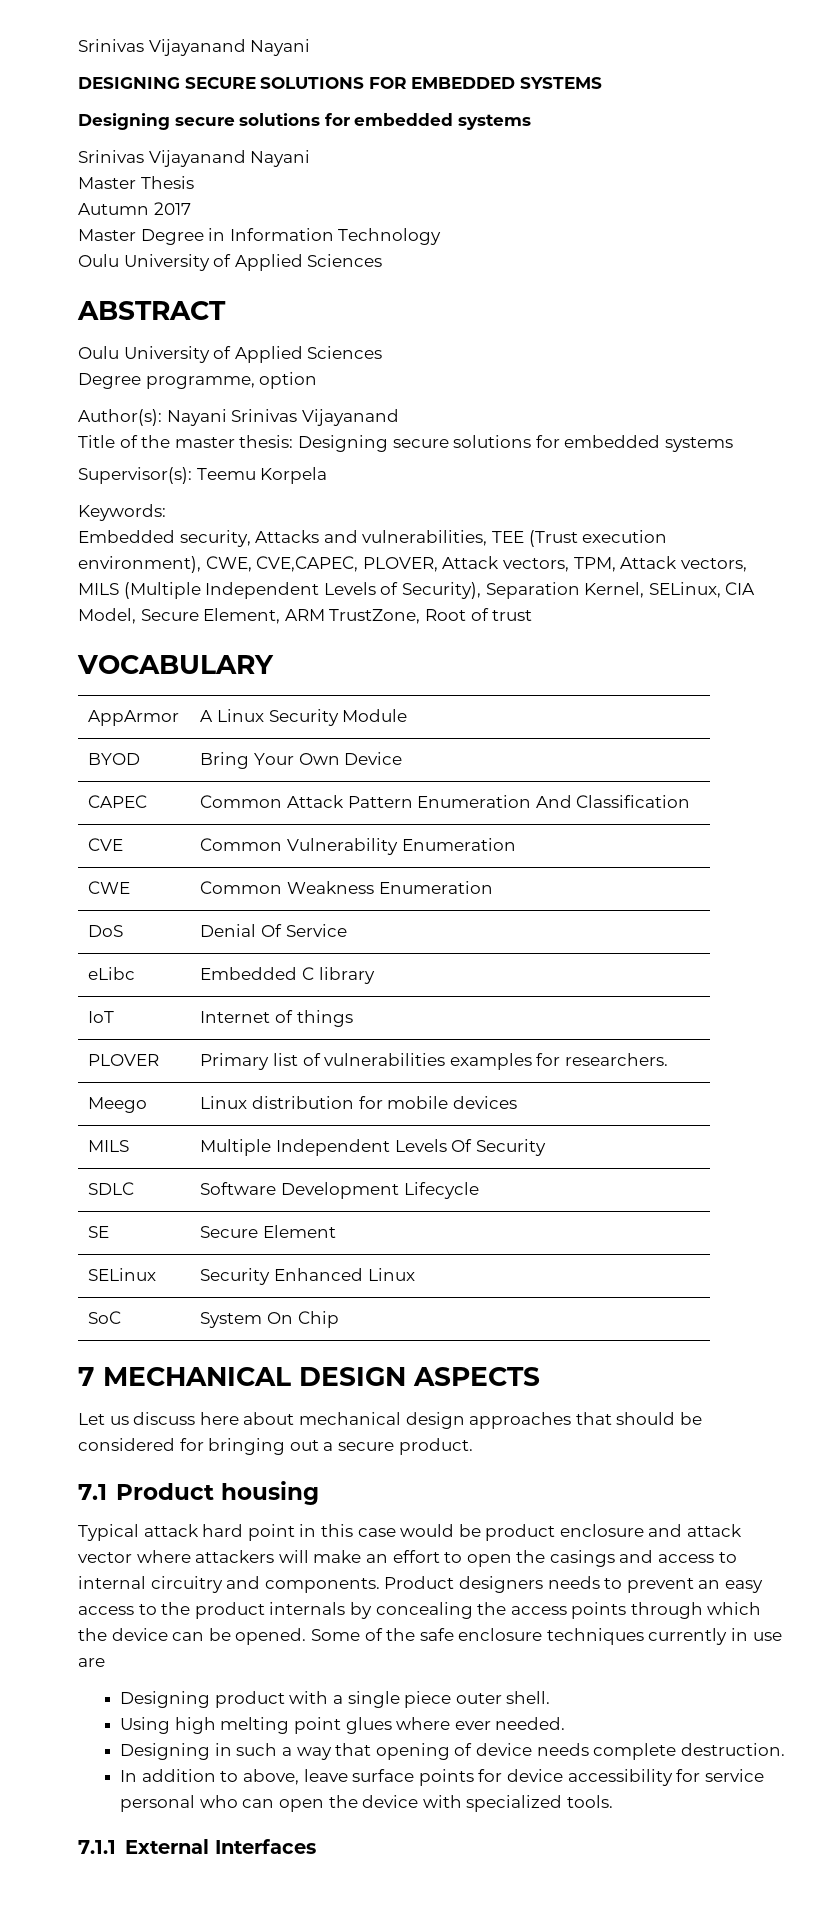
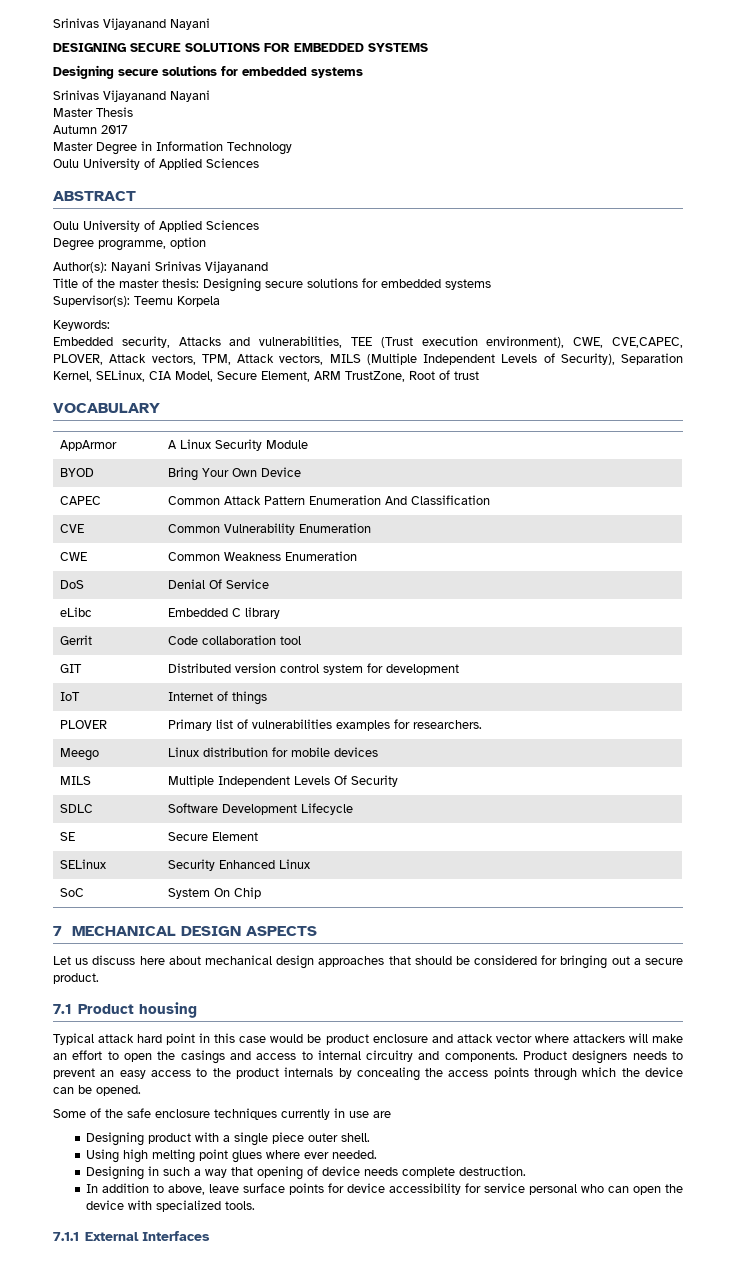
(375, 975) none -> [59,635,92,645] [167,635,301,645] [59,664,82,673] [167,663,459,675] // Gerrit | Code collaboration tool // GIT | Distributed version control system for development
(307, 1636) none -> (141, 1090) //

